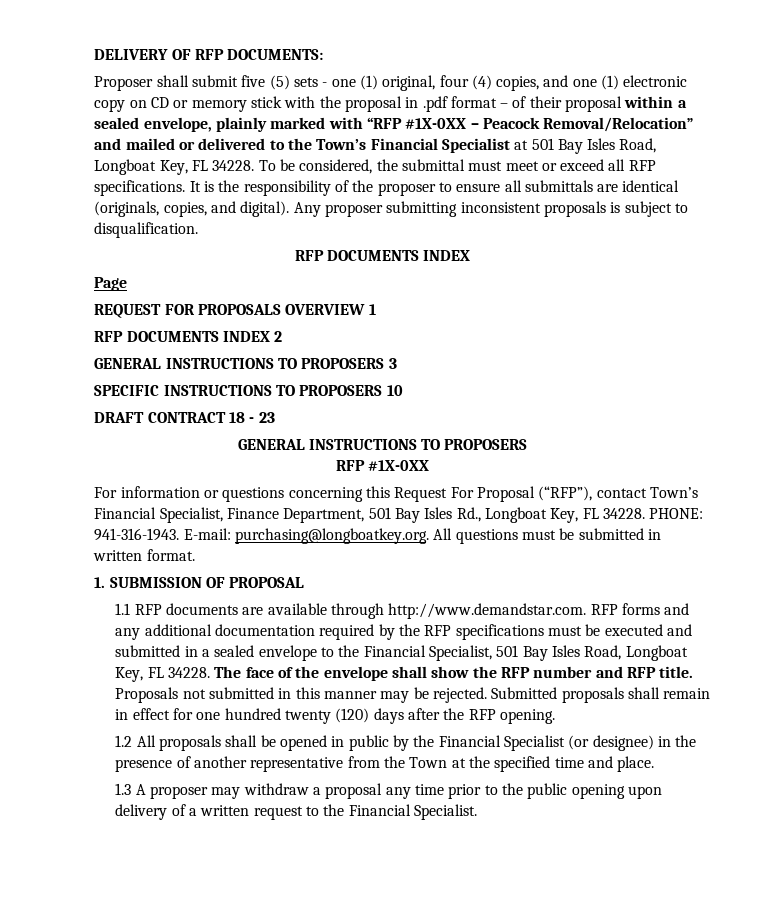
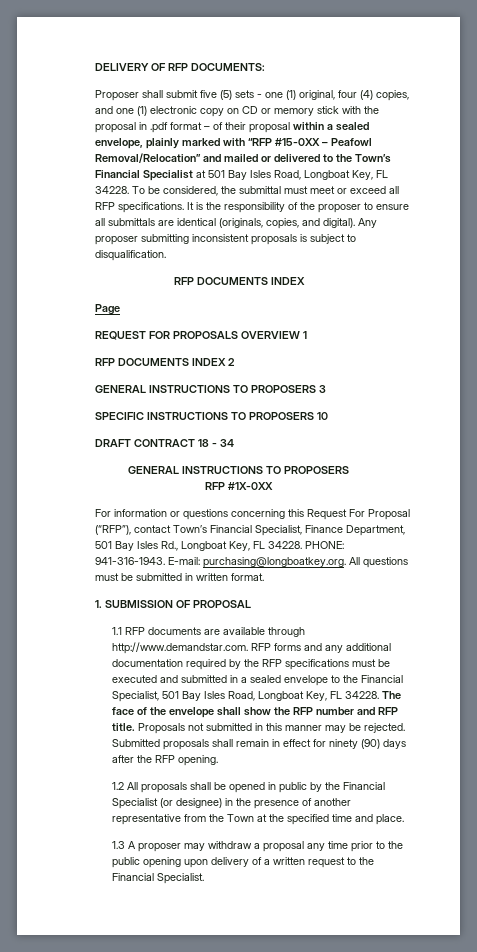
[405,117,540,129] #1X-0XX – Peacock -> [275,138,373,146] #15-0XX – Peafowl
[258,412,275,423] 23 -> [220,439,235,447] 34
[196,708,370,724] one hundred twenty (120) -> [328,739,380,749] ninety (90)

